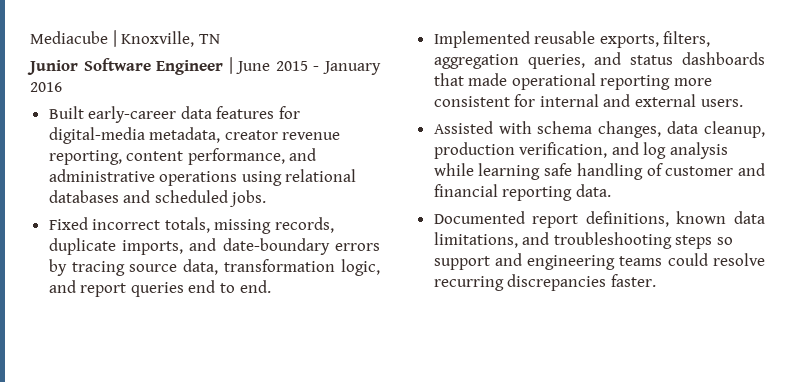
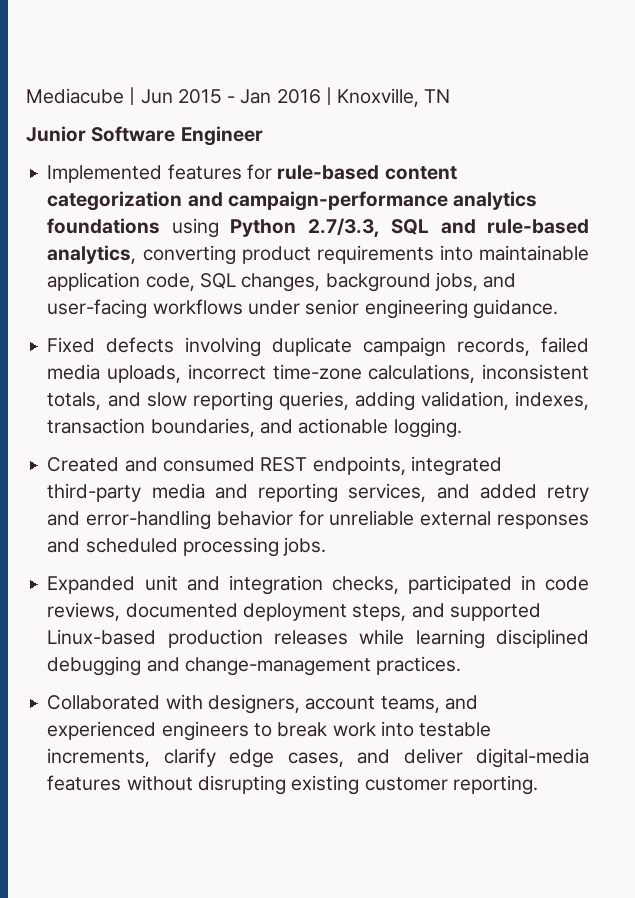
(117, 38) none -> [140,87,332,105] Jun 2015 - Jan 2016 |
[228,57,381,75] [30,82,62,92] [48,106,301,123] [48,127,341,144] [48,148,317,165] [48,169,357,186] [48,190,119,203] | June 2015 - January 2016 // Built early-career data features for digital-media metadata, creator revenue reporting, content performance, and administrative operations using relational databases -> [47,164,457,183] [47,191,538,211] [47,218,589,238] [47,245,589,265] [47,272,517,292] [47,299,558,319] [47,337,589,357] [47,364,589,383] [47,391,589,411] [47,418,462,438] [47,456,502,476] [47,483,589,503] [47,510,589,530] // Implemented features for rule-based content categorization and campaign-performance analytics foundations using Python 2.7/3.3, SQL and rule-based analytics, converting product requirements into maintainable application code, SQL changes, background jobs, and user-facing workflows under senior engineering guidance. // Fixed defects involving duplicate campaign records, failed media uploads, incorrect time-zone calculations, inconsistent totals, and slow reporting queries, adding validation, indexes, transaction boundaries, and actionable logging. // Created and consumed REST endpoints, integrated third-party media and reporting services, and added retry and error-handling behavior for unreliable external responses
(228, 196) none -> [182,537,279,557] processing
[48,217,335,234] [48,238,380,255] [48,259,380,276] [48,280,271,297] [433,31,711,48] [433,52,765,69] [433,73,713,90] [433,94,743,107] [433,121,765,138] [433,142,729,159] [433,163,765,180] [433,184,611,201] [433,211,765,228] [433,232,734,249] [433,253,765,270] [433,274,656,291] Fixed incorrect totals, missing records, duplicate imports, and date-boundary errors by tracing source data, transformation logic, and report queries end to end. // Implemented reusable exports, filters, aggregation queries, and status dashboards that made operational reporting more consistent for internal and external users. // Assisted with schema changes, data cleanup, production verification, and log analysis while learning safe handling of customer and financial reporting data. // Documented report definitions, known data limitations, and troubleshooting steps so support and engineering teams could resolve recurring discrepancies faster. -> [47,575,589,595] [47,602,541,621] [47,629,589,649] [47,656,462,676] [47,694,478,714] [47,721,492,741] [47,748,589,768] [47,775,538,795] Expanded unit and integration checks, participated in code reviews, documented deployment steps, and supported Linux-based production releases while learning disciplined debugging and change-management practices. // Collaborated with designers, account teams, and experienced engineers to break work into testable increments, clarify edge cases, and deliver digital-media features without disrupting existing customer reporting.

